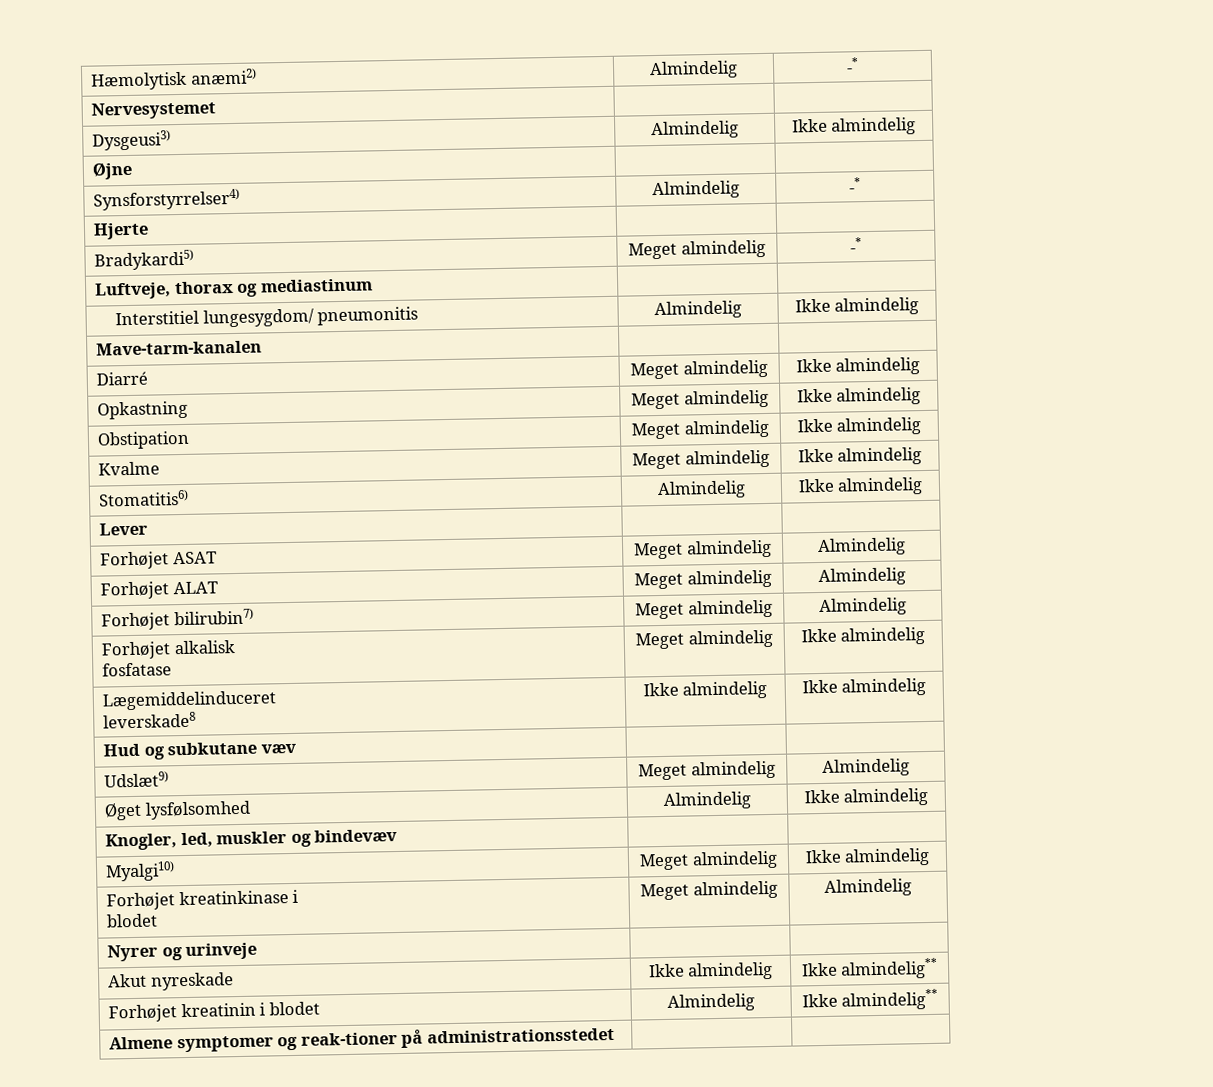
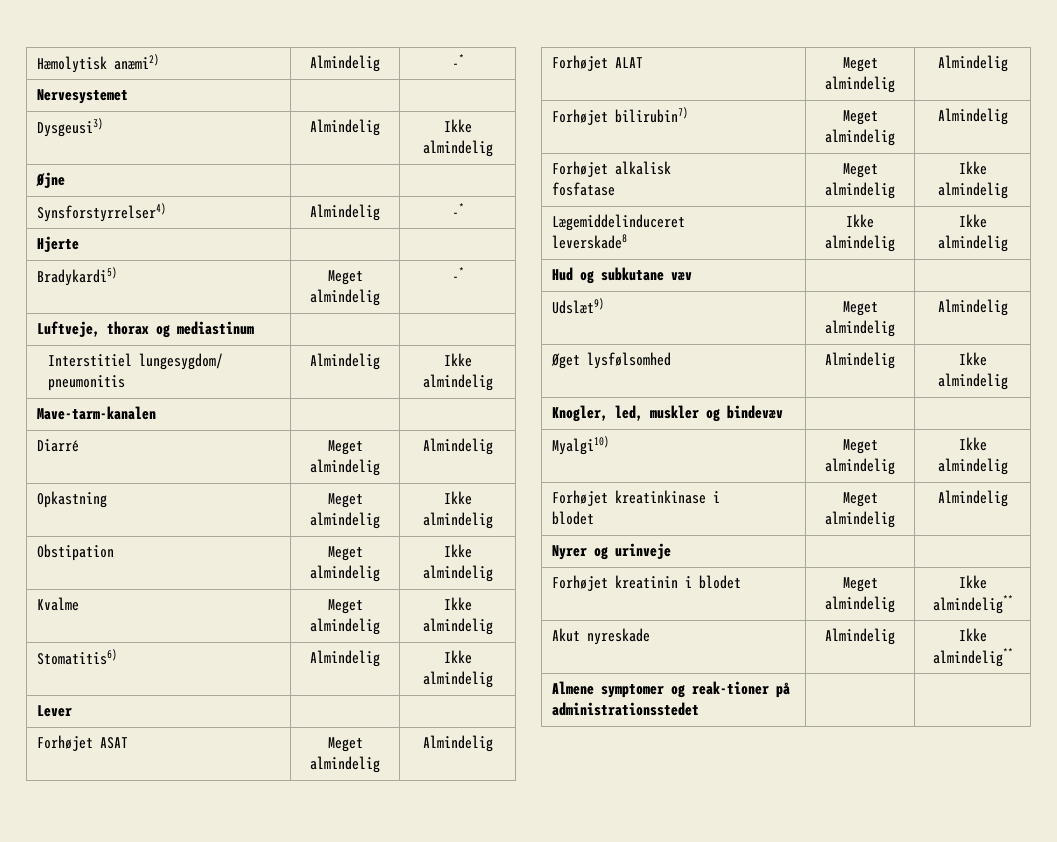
[795,357,921,376] Ikke almindelig -> [422,438,493,455] Almindelig
[108,972,234,991] [647,963,685,978] Akut nyreskade | Ikke -> [551,575,741,591] [842,577,878,592] Forhøjet kreatinin i blodet | Meget
[108,1001,320,1023] Forhøjet kreatinin i blodet -> [551,628,650,645] Akut nyreskade

